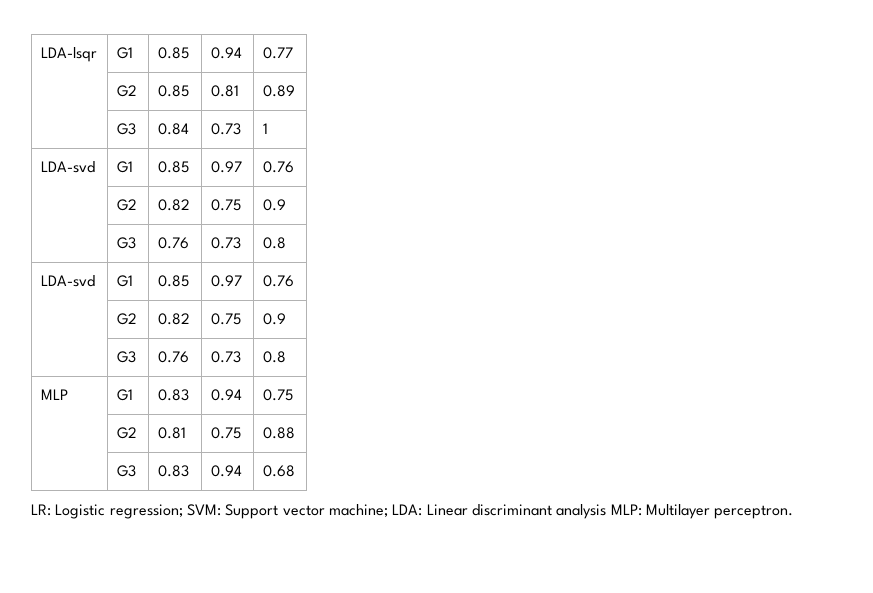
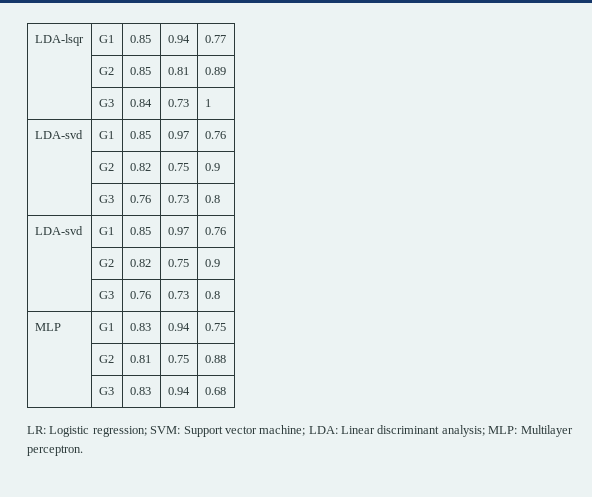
[556,504,607,519] analysis -> [441,425,485,437] analysis;

